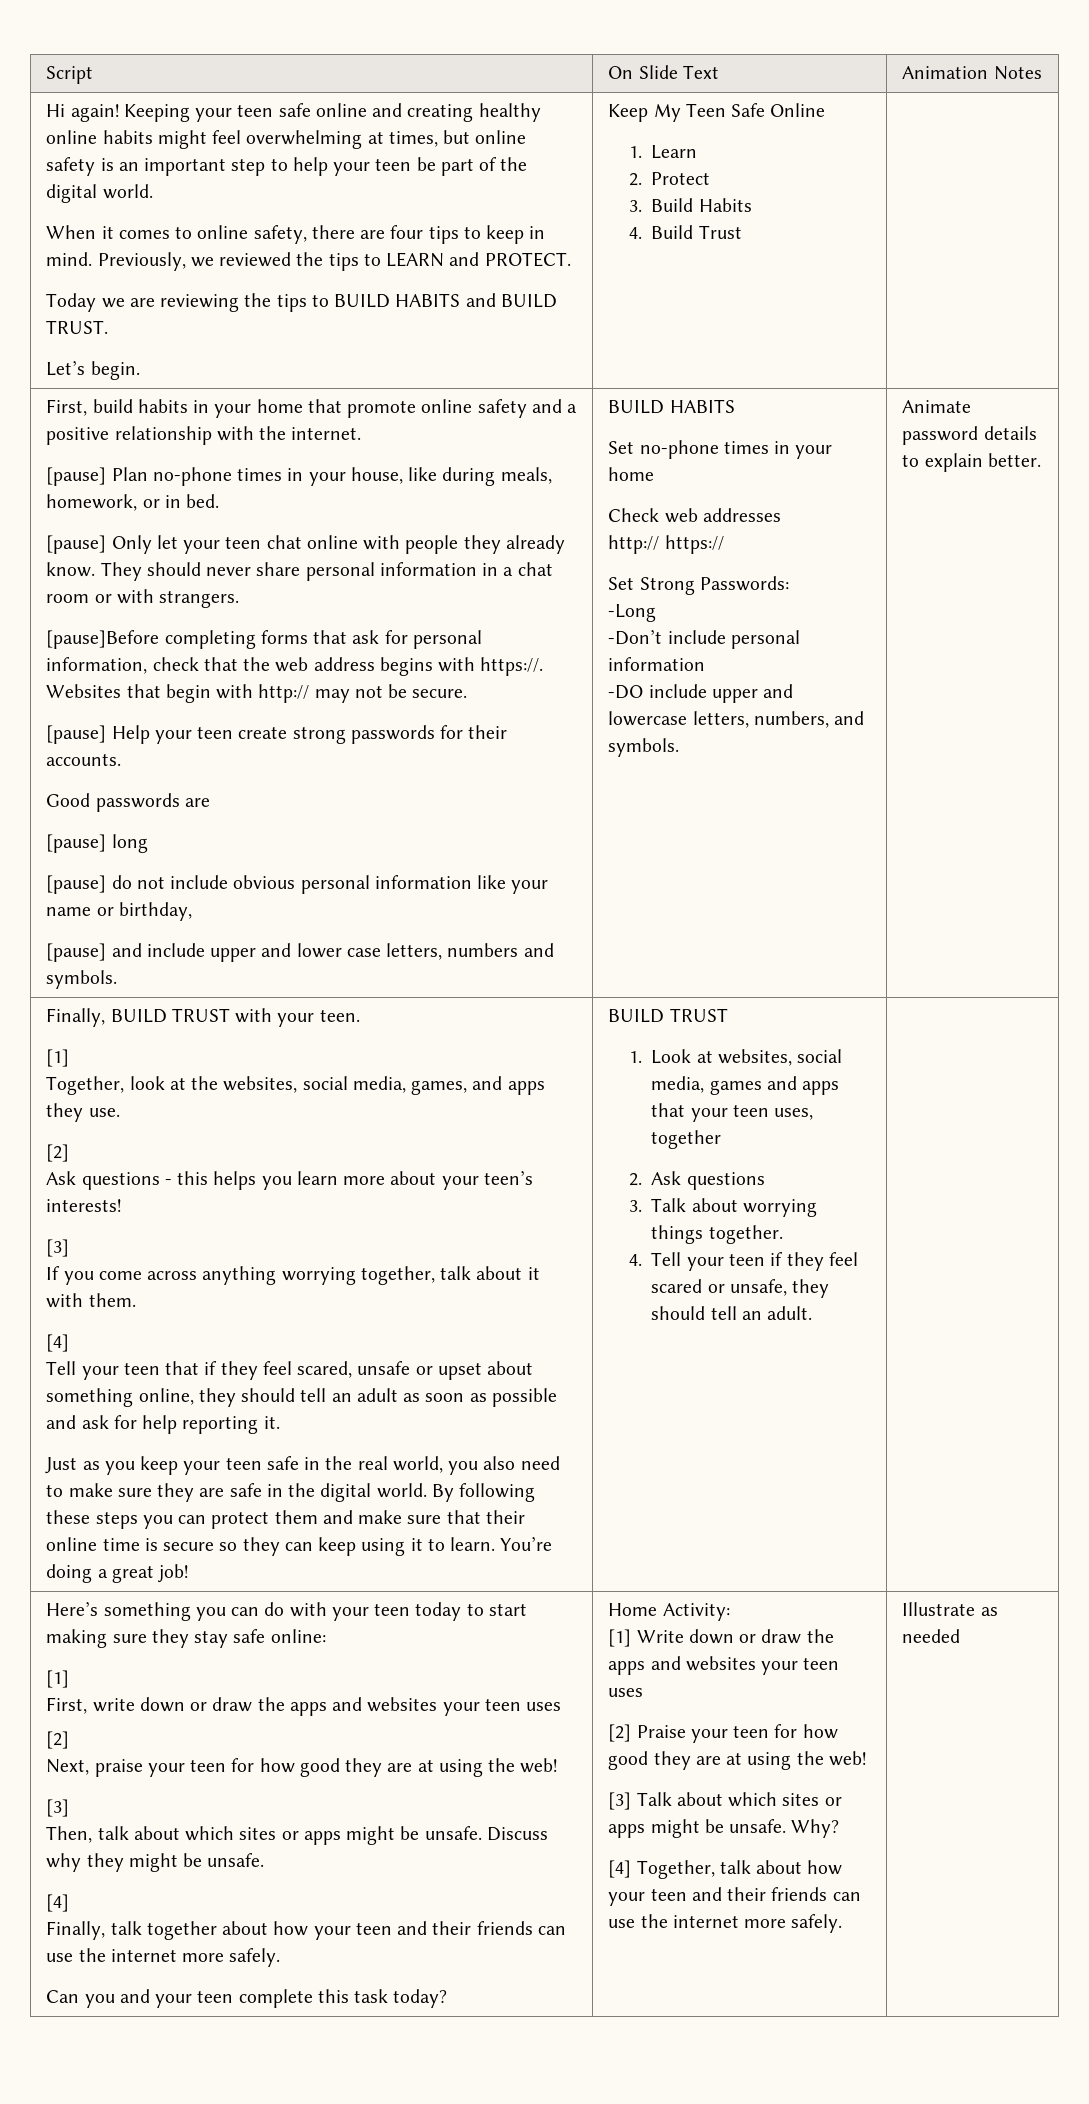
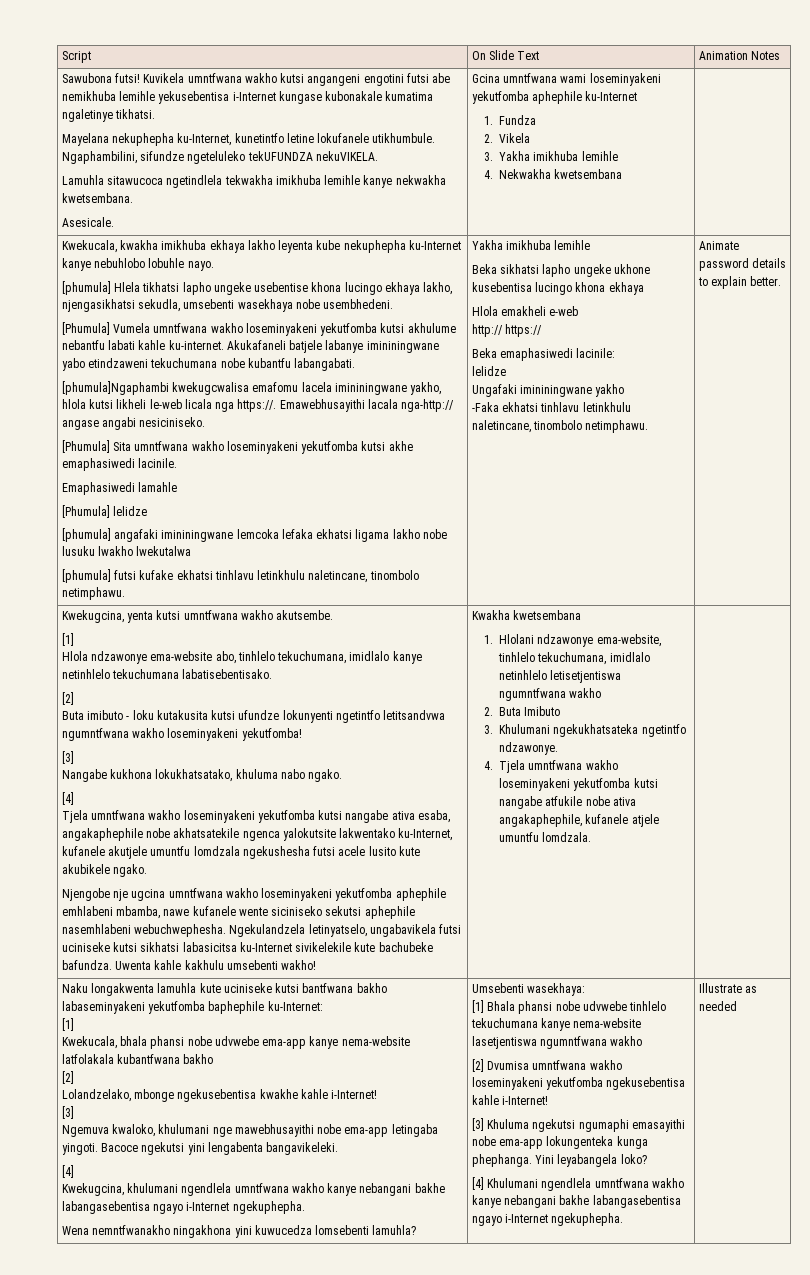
[46,103,541,122] [46,130,527,149] [46,157,528,176] [46,184,153,203] [46,225,546,244] [46,252,571,271] [46,293,557,312] [46,320,109,334] [46,361,140,380] [608,103,826,122] [628,145,698,159] [628,172,711,186] [628,198,752,212] [628,225,742,239] [46,399,578,418] [46,426,362,445] [46,467,552,486] [46,494,220,511] [46,535,565,554] [46,562,553,581] [46,589,240,608] [46,630,482,649] [46,657,544,676] [46,684,468,703] [46,725,508,744] [46,753,122,766] [46,793,210,812] [46,834,148,853] [46,875,549,894] [46,902,192,921] [46,943,554,962] [46,970,118,989] [608,399,735,414] [608,440,833,459] [608,467,655,481] [608,508,781,523] [608,535,724,554] [608,576,789,595] [608,604,657,622] [608,630,800,649] [608,657,706,671] [608,684,794,703] [608,711,865,728] [608,738,680,757] Hi again! Keeping your teen safe online and creating healthy online habits might feel overwhelming at times, but online safety is an important step to help your teen be part of the digital world. // When it comes to online safety, there are four tips to keep in mind. Previously, we reviewed the tips to LEARN and PROTECT. // Today we are reviewing the tips to BUILD HABITS and BUILD TRUST. // Let’s begin. | Keep My Teen Safe Online // 1. Learn // 2. Protect // 3. Build Habits // 4. Build Trust | // First, build habits in your home that promote online safety and a positive relationship with the internet. // [pause] Plan no-phone times in your house, like during meals, homework, or in bed. // [pause] Only let your teen chat online with people they already know. They should never share personal information in a chat room or with strangers. // [pause]Before completing forms that ask for personal information, check that the web address begins with https://. Websites that begin with http:// may not be secure. // [pause] Help your teen create strong passwords for their accounts. // Good passwords are // [pause] long // [pause] do not include obvious personal information like your name or birthday, // [pause] and include upper and lower case letters, numbers and symbols. | BUILD HABITS // Set no-phone times in your home // Check web addresses // http:// https:// // Set Strong Passwords: // -Long // -Don’t include personal information // -DO include upper and lowercase letters, numbers, and symbols. -> [61,73,450,86] [61,91,434,104] [61,109,156,122] [61,133,436,146] [61,151,378,164] [61,175,446,188] [61,193,133,203] [61,217,114,227] [471,73,661,86] [471,91,638,104] [484,115,537,125] [484,133,531,143] [484,151,618,161] [484,169,623,179] [61,240,461,253] [61,258,214,271] [61,281,452,295] [61,299,394,312] [61,322,456,336] [61,340,439,353] [61,358,356,371] [61,381,442,395] [61,399,454,412] [61,417,206,430] [61,440,413,454] [61,458,178,471] [61,482,178,495] [61,505,148,518] [61,528,447,542] [61,546,192,556] [61,569,419,583] [61,587,125,600] [471,240,591,250] [471,264,650,277] [471,282,644,295] [471,306,579,316] [471,324,543,337] [471,348,616,361] [471,366,506,376] [471,384,625,397] [471,402,631,412] [471,420,649,433] Sawubona futsi! Kuvikela umntfwana wakho kutsi angangeni engotini futsi abe nemikhuba lemihle yekusebentisa i-Internet kungase kubonakale kumatima ngaletinye tikhatsi. // Mayelana nekuphepha ku-Internet, kunetintfo letine lokufanele utikhumbule. Ngaphambilini, sifundze ngeteluleko tekUFUNDZA nekuVIKELA. // Lamuhla sitawucoca ngetindlela tekwakha imikhuba lemihle kanye nekwakha kwetsembana. // Asesicale. | Gcina umntfwana wami loseminyakeni yekutfomba aphephile ku-Internet // 1. Fundza // 2. Vikela // 3. Yakha imikhuba lemihle // 4. Nekwakha kwetsembana | // Kwekucala, kwakha imikhuba ekhaya lakho leyenta kube nekuphepha ku-Internet kanye nebuhlobo lobuhle nayo. // [phumula] Hlela tikhatsi lapho ungeke usebentise khona lucingo ekhaya lakho, njengasikhatsi sekudla, umsebenti wasekhaya nobe usembhedeni. // [Phumula] Vumela umntfwana wakho loseminyakeni yekutfomba kutsi akhulume nebantfu labati kahle ku-internet. Akukafaneli batjele labanye imininingwane yabo etindzaweni tekuchumana nobe kubantfu labangabati. // [phumula]Ngaphambi kwekugcwalisa emafomu lacela imininingwane yakho, hlola kutsi likheli le-web licala nga https://. Emawebhusayithi lacala nga-http:// angase angabi nesiciniseko. // [Phumula] Sita umntfwana wakho loseminyakeni yekutfomba kutsi akhe emaphasiwedi lacinile. // Emaphasiwedi lamahle // [Phumula] lelidze // [phumula] angafaki imininingwane lemcoka lefaka ekhatsi ligama lakho nobe lusuku lwakho lwekutalwa // [phumula] futsi kufake ekhatsi tinhlavu letinkhulu naletincane, tinombolo netimphawu. | Yakha imikhuba lemihle // Beka sikhatsi lapho ungeke ukhone kusebentisa lucingo khona ekhaya // Hlola emakheli e-web // http:// https:// // Beka emaphasiwedi lacinile: // lelidze // Ungafaki imininingwane yakho // -Faka ekhatsi tinhlavu letinkhulu naletincane, tinombolo netimphawu.
[46,1008,360,1027] [46,1049,70,1067] [46,1076,545,1095] [46,1103,120,1122] [46,1144,70,1162] [46,1171,533,1190] [46,1199,122,1212] [46,1239,70,1257] [46,1266,540,1285] [46,1293,136,1308] [46,1334,70,1352] [46,1361,534,1380] [46,1388,557,1407] [46,1415,280,1434] [45,1456,560,1475] [46,1483,536,1502] [46,1510,525,1529] [46,1537,553,1556] [46,1564,189,1583] [608,1008,728,1023] [628,1049,843,1066] [651,1076,840,1095] [651,1103,814,1122] [651,1130,722,1149] [628,1171,765,1190] [628,1198,817,1217] [651,1225,783,1244] [628,1252,858,1271] [651,1279,830,1298] [651,1306,813,1320] [46,1602,527,1621] [46,1629,326,1648] [46,1670,70,1688] [46,1697,562,1716] [46,1731,70,1749] [46,1758,558,1777] [46,1799,70,1817] [46,1826,548,1845] [46,1853,265,1872] [46,1894,70,1912] [46,1921,566,1940] [46,1948,281,1967] [46,1989,448,2008] [608,1603,730,1621] [608,1629,834,1647] [608,1656,840,1675] [608,1688,644,1697] [608,1724,838,1743] [608,1751,866,1770] [608,1792,842,1810] [608,1819,840,1838] [608,1860,843,1879] [608,1887,861,1906] [608,1914,843,1933] Finally, BUILD TRUST with your teen. // [1] // Together, look at the websites, social media, games, and apps they use. // [2] // Ask questions - this helps you learn more about your teen’s interests! // [3] // If you come across anything worrying together, talk about it with them. // [4] // Tell your teen that if they feel scared, unsafe or upset about something online, they should tell an adult as soon as possible and ask for help reporting it. // Just as you keep your teen safe in the real world, you also need to make sure they are safe in the digital world. By following these steps you can protect them and make sure that their online time is secure so they can keep using it to learn. You’re doing a great job! | BUILD TRUST // 1. Look at websites, social media, games and apps that your teen uses, together // 2. Ask questions // 3. Talk about worrying things together. // 4. Tell your teen if they feel scared or unsafe, they should tell an adult. | // Here’s something you can do with your teen today to start making sure they stay safe online: // [1] // First, write down or draw the apps and websites your teen uses // [2] // Next, praise your teen for how good they are at using the web! // [3] // Then, talk about which sites or apps might be unsafe. Discuss why they might be unsafe. // [4] // Finally, talk together about how your teen and their friends can use the internet more safely. // Can you and your teen complete this task today? | Home Activity: // [1] Write down or draw the apps and websites your teen uses // [2] Praise your teen for how good they are at using the web! // [3] Talk about which sites or apps might be unsafe. Why? // [4] Together, talk about how your teen and their friends can use the internet more safely. -> [61,610,334,623] [61,633,74,646] [61,651,422,664] [61,669,273,679] [61,692,74,705] [61,710,445,723] [61,728,302,741] [61,751,74,764] [61,769,343,782] [61,792,74,805] [61,810,450,823] [61,828,453,841] [61,846,420,859] [61,864,148,877] [61,888,446,901] [61,906,415,919] [61,924,462,937] [61,942,433,952] [61,960,317,970] [471,610,582,620] [484,634,661,647] [498,652,650,665] [499,670,622,683] [499,688,602,701] [484,706,561,716] [484,724,686,737] [499,742,559,755] [484,760,618,773] [499,778,658,791] [499,796,636,809] [499,814,659,827] [499,832,592,842] [61,983,387,996] [61,1001,323,1014] [61,1018,74,1031] [61,1036,410,1049] [61,1054,214,1064] [61,1071,74,1084] [61,1089,378,1102] [61,1106,74,1119] [61,1124,438,1137] [61,1142,339,1155] [61,1165,74,1178] [61,1183,445,1196] [61,1201,305,1214] [61,1225,417,1238] [471,983,586,996] [471,1000,667,1014] [470,1018,642,1031] [471,1036,643,1049] [471,1059,622,1072] [471,1077,686,1090] [471,1095,549,1105] [471,1118,685,1132] [471,1136,648,1149] [471,1154,647,1167] [471,1177,684,1191] [471,1195,681,1208] [471,1213,624,1226] Kwekugcina, yenta kutsi umntfwana wakho akutsembe. // [1] // Hlola ndzawonye ema-website abo, tinhlelo tekuchumana, imidlalo kanye netinhlelo tekuchumana labatisebentisako. // [2] // Buta imibuto - loku kutakusita kutsi ufundze lokunyenti ngetintfo letitsandvwa ngumntfwana wakho loseminyakeni yekutfomba! // [3] // Nangabe kukhona lokukhatsatako, khuluma nabo ngako. // [4] // Tjela umntfwana wakho loseminyakeni yekutfomba kutsi nangabe ativa esaba, angakaphephile nobe akhatsatekile ngenca yalokutsite lakwentako ku-Internet, kufanele akutjele umuntfu lomdzala ngekushesha futsi acele lusito kute akubikele ngako. // Njengobe nje ugcina umntfwana wakho loseminyakeni yekutfomba aphephile emhlabeni mbamba, nawe kufanele wente siciniseko sekutsi aphephile nasemhlabeni webuchwephesha. Ngekulandzela letinyatselo, ungabavikela futsi uciniseke kutsi sikhatsi labasicitsa ku-Internet sivikelekile kute bachubeke bafundza. Uwenta kahle kakhulu umsebenti wakho! | Kwakha kwetsembana // 1. Hlolani ndzawonye ema-website, tinhlelo tekuchumana, imidlalo netinhlelo letisetjentiswa ngumntfwana wakho // 2. Buta Imibuto // 3. Khulumani ngekukhatsateka ngetintfo ndzawonye. // 4. Tjela umntfwana wakho loseminyakeni yekutfomba kutsi nangabe atfukile nobe ativa angakaphephile, kufanele atjele umuntfu lomdzala. | // Naku longakwenta lamuhla kute uciniseke kutsi bantfwana bakho labaseminyakeni yekutfomba baphephile ku-Internet: // [1] // Kwekucala, bhala phansi nobe udvwebe ema-app kanye nema-website latfolakala kubantfwana bakho // [2] // Lolandzelako, mbonge ngekusebentisa kwakhe kahle i-Internet! // [3] // Ngemuva kwaloko, khulumani nge mawebhusayithi nobe ema-app letingaba yingoti. Bacoce ngekutsi yini lengabenta bangavikeleki. // [4] // Kwekugcina, khulumani ngendlela umntfwana wakho kanye nebangani bakhe labangasebentisa ngayo i-Internet ngekuphepha. // Wena nemntfwanakho ningakhona yini kuwucedza lomsebenti lamuhla? | Umsebenti wasekhaya: // [1] Bhala phansi nobe udvwebe tinhlelo tekuchumana kanye nema-website lasetjentiswa ngumntfwana wakho // [2] Dvumisa umntfwana wakho loseminyakeni yekutfomba ngekusebentisa kahle i-Internet! // [3] Khuluma ngekutsi ngumaphi emasayithi nobe ema-app lokungenteka kunga phephanga. Yini leyabangela loko? // [4] Khulumani ngendlela umntfwana wakho kanye nebangani bakhe labangasebentisa ngayo i-Internet ngekuphepha.

